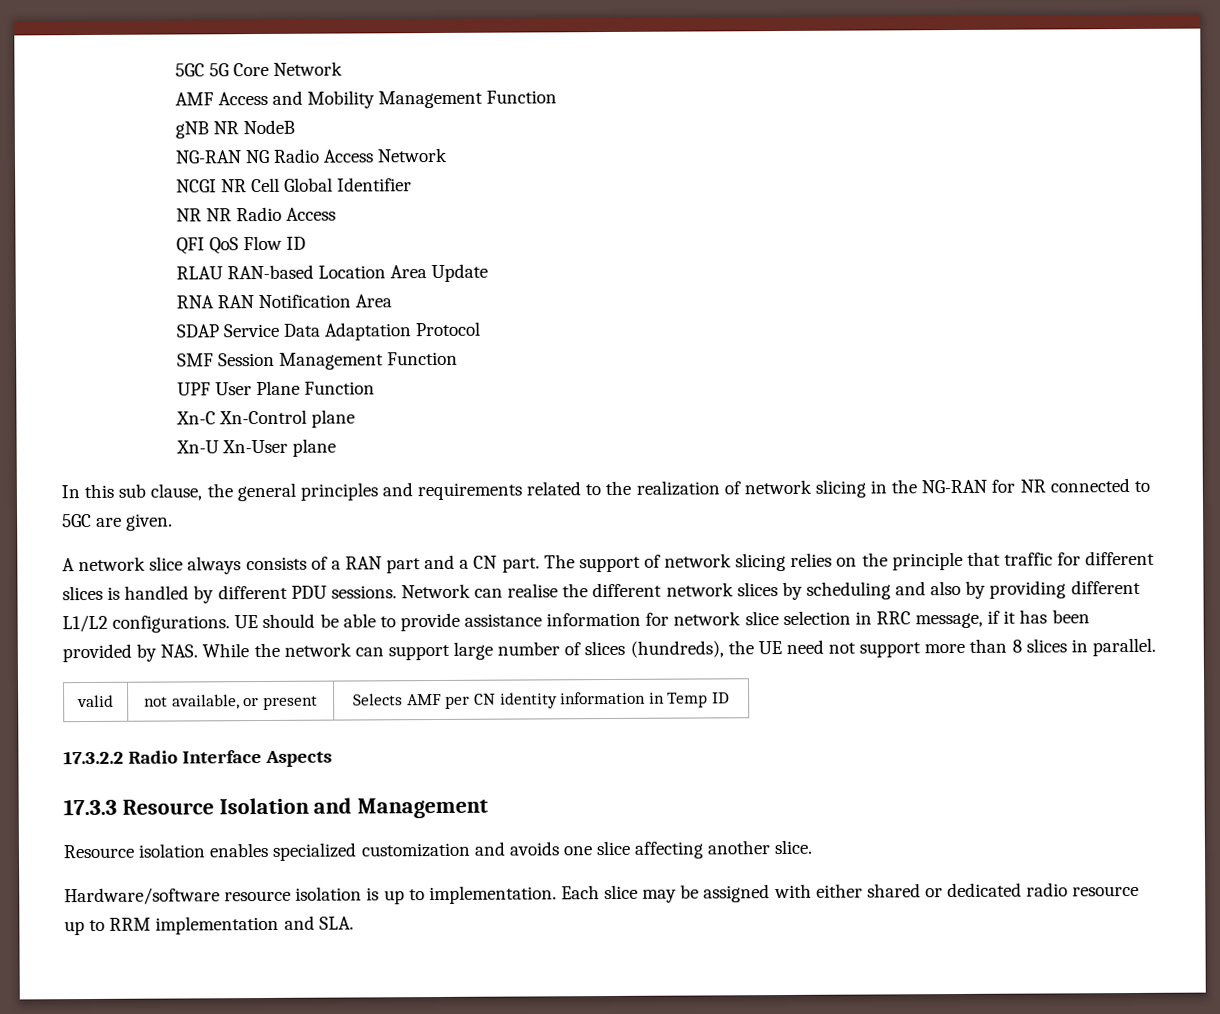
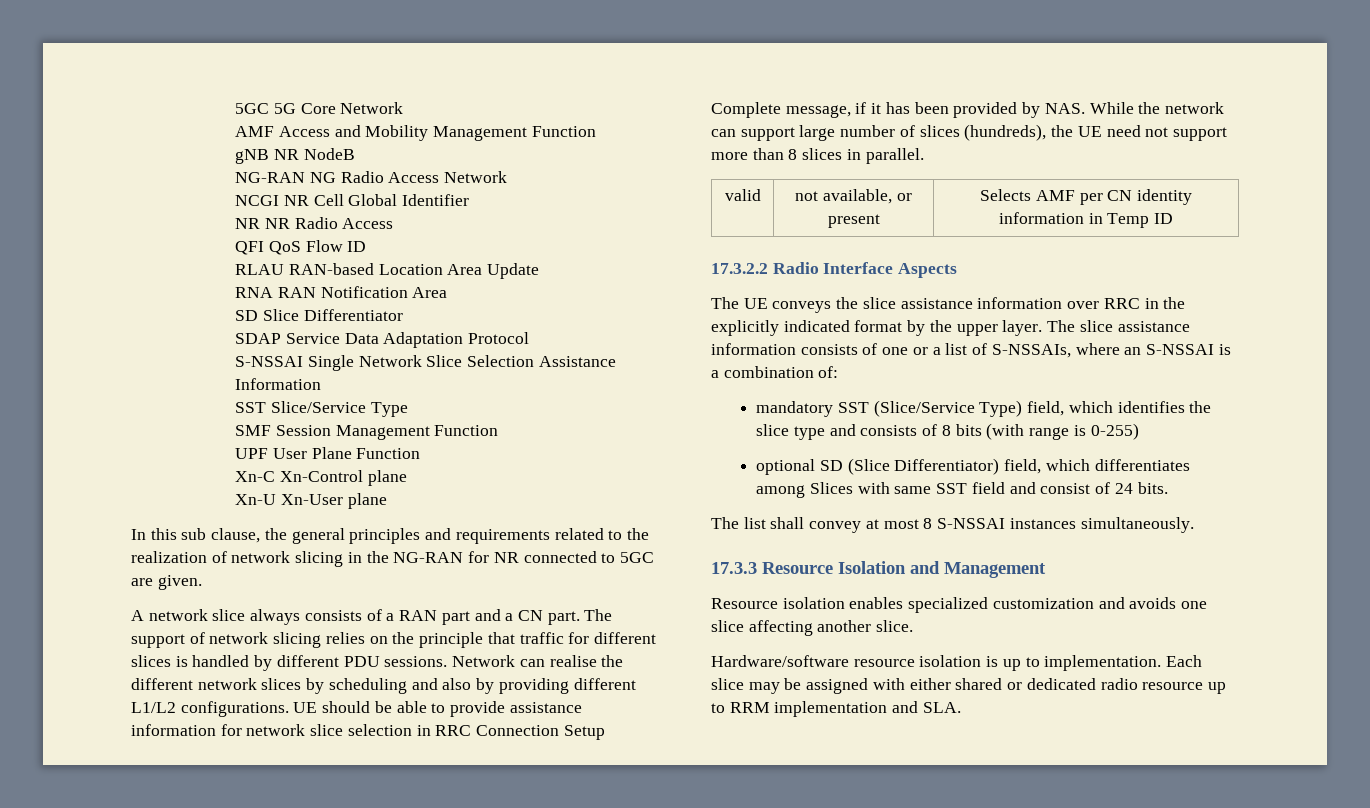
(393, 301) none -> [235,309,403,321] // SD Slice Differentiator
(482, 329) none -> [235,355,616,371] [235,378,322,390] [235,401,408,417] // S-NSSAI Single Network Slice Selection Assistance Information // SST Slice/Service Type
(911, 618) none -> [476,725,605,740] [711,102,781,118] Connection Setup Complete
(333, 758) none -> [711,297,1186,313] [711,320,1190,336] [711,343,1231,358] [711,366,839,378] [756,400,1212,417] [756,423,1139,440] [756,458,1190,475] [756,482,1168,498] [711,517,1194,533] // The UE conveys the slice assistance information over RRC in the explicitly indicated format by the upper layer. The slice assistance information consists of one or a list of S-NSSAIs, where an S-NSSAI is a combination of: // mandatory SST (Slice/Service Type) field, which identifies the slice type and consists of 8 bits (with range is 0-255) // optional SD (Slice Differentiator) field, which differentiates among Slices with same SST field and consist of 24 bits. // The list shall convey at most 8 S-NSSAI instances simultaneously.

